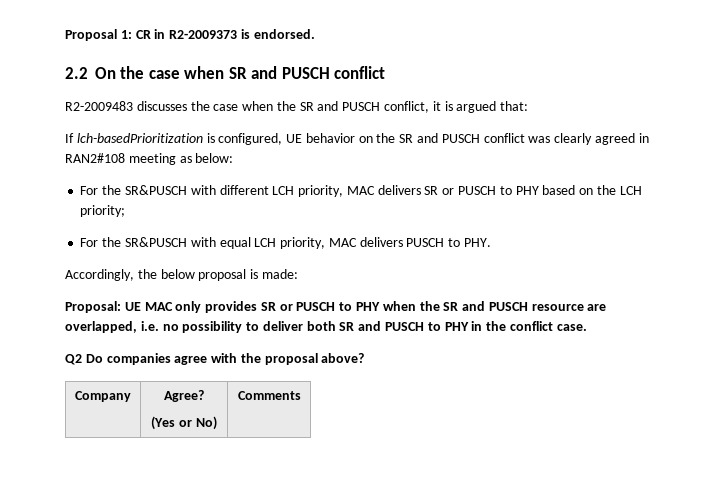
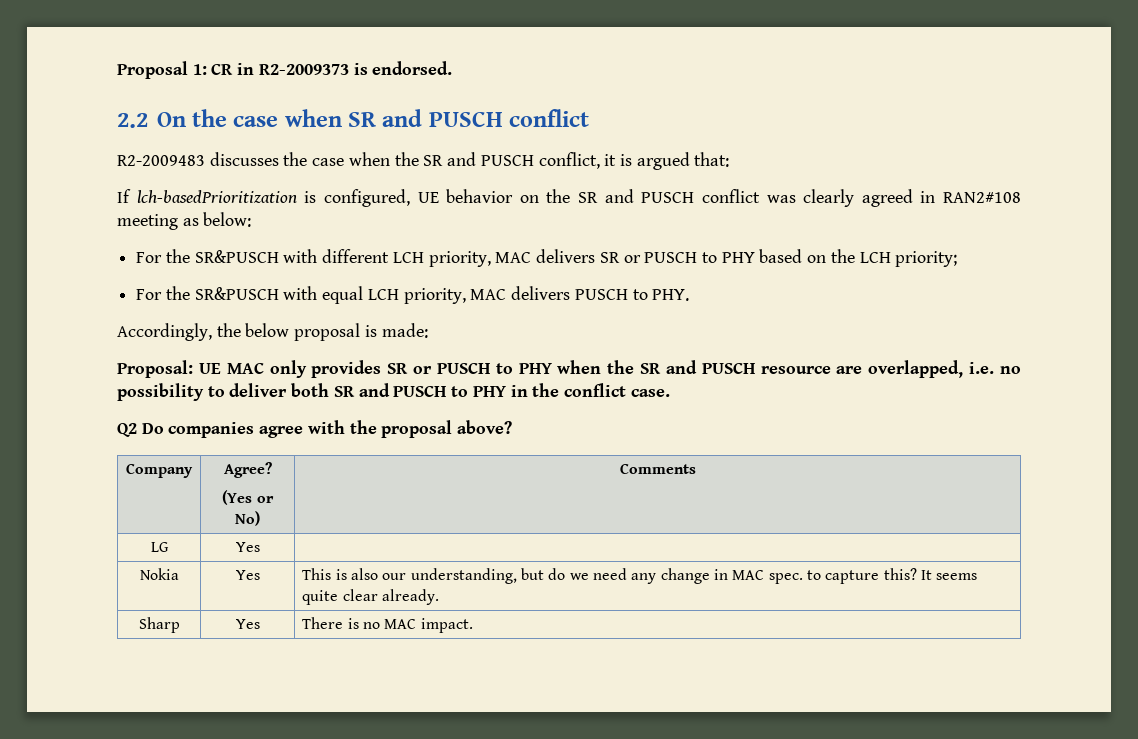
(301, 395) none -> [150,542,169,552] [235,542,260,552] [139,568,179,580] [235,570,260,580] [302,568,978,584] [302,589,440,605] [138,617,180,633] [235,619,260,629] [302,617,473,633] // LG | Yes | // Nokia | Yes | This is also our understanding, but do we need any change in MAC spec. to capture this? It seems quite clear already. // Sharp | Yes | There is no MAC impact.

